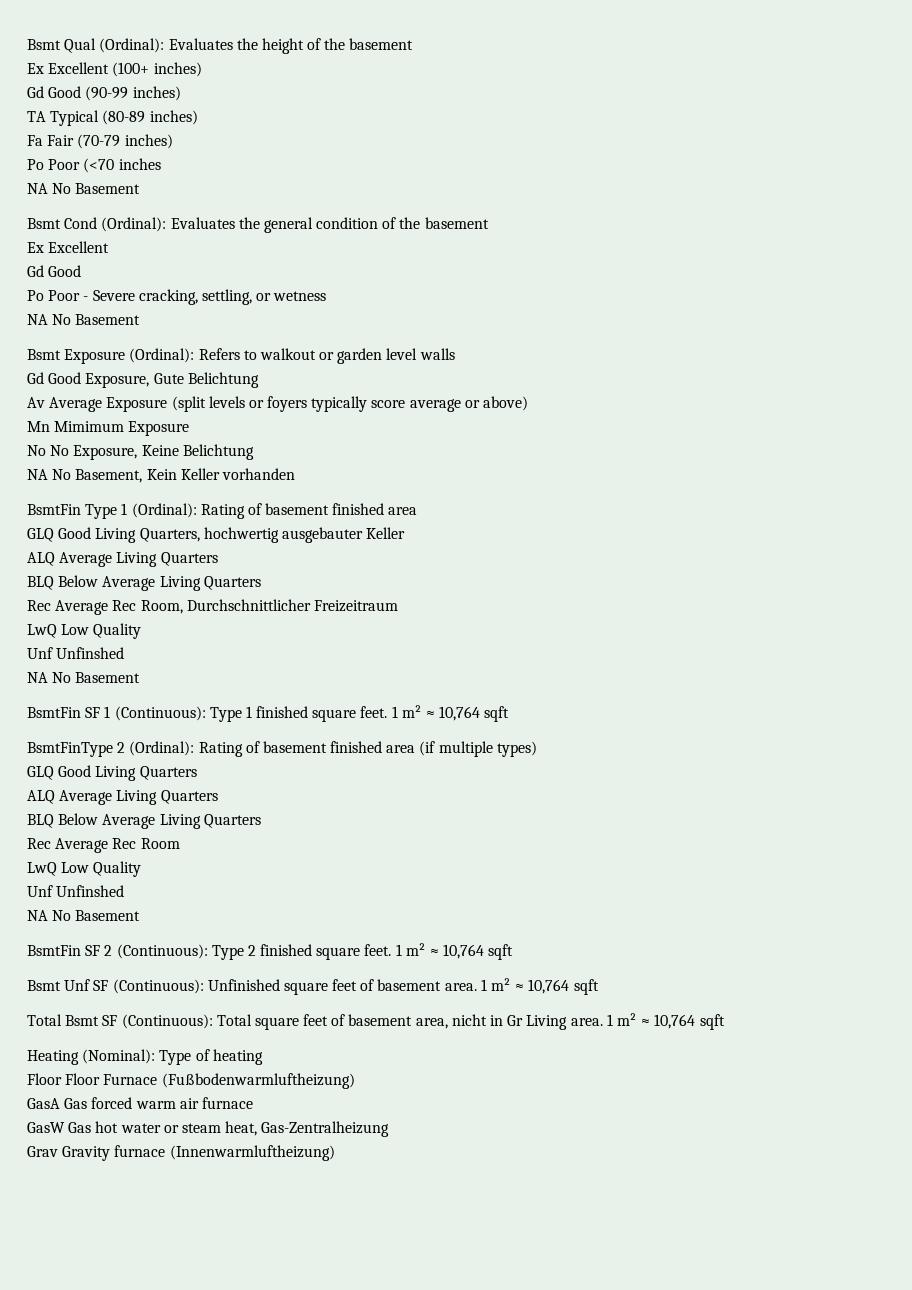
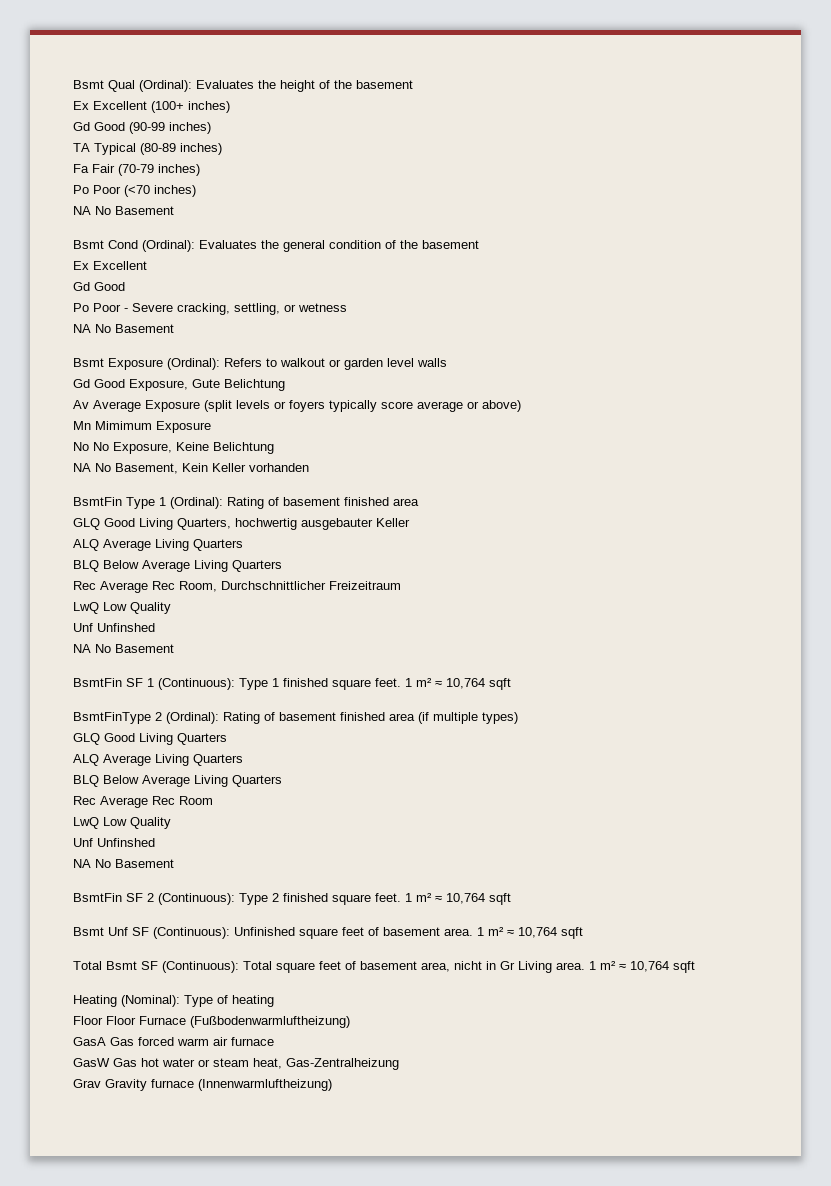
[118,158,161,170] inches -> [154,185,196,197] inches)

